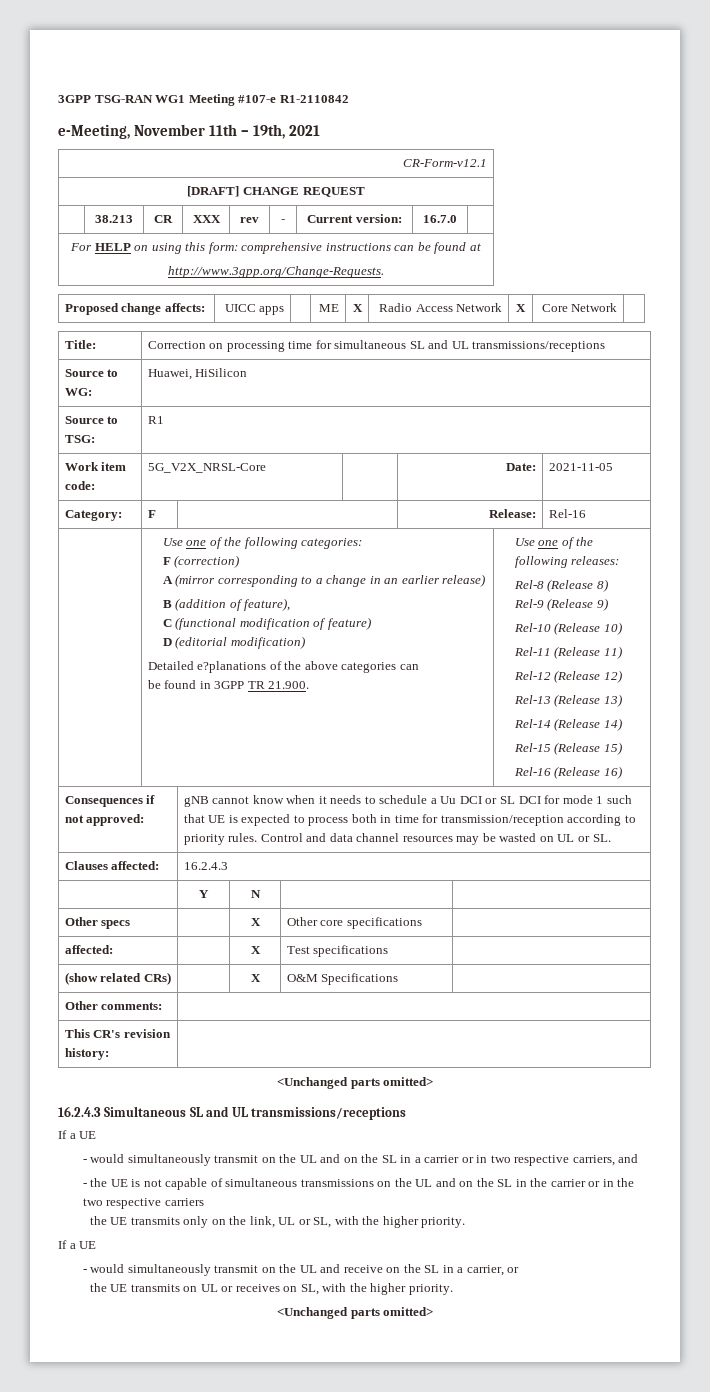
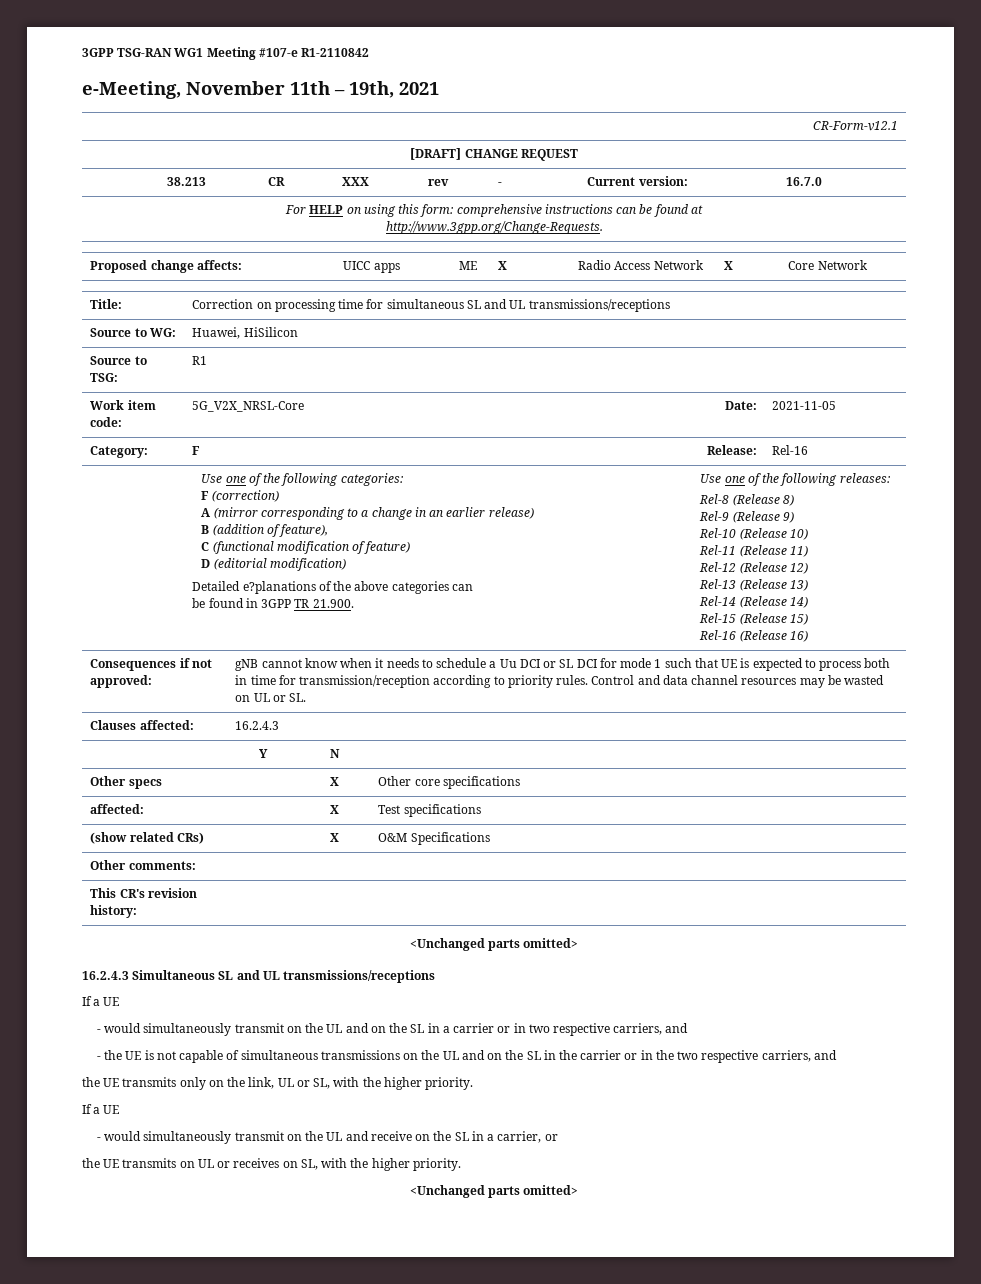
[164,1198,204,1206] carriers -> [761,1050,837,1062] carriers, and

